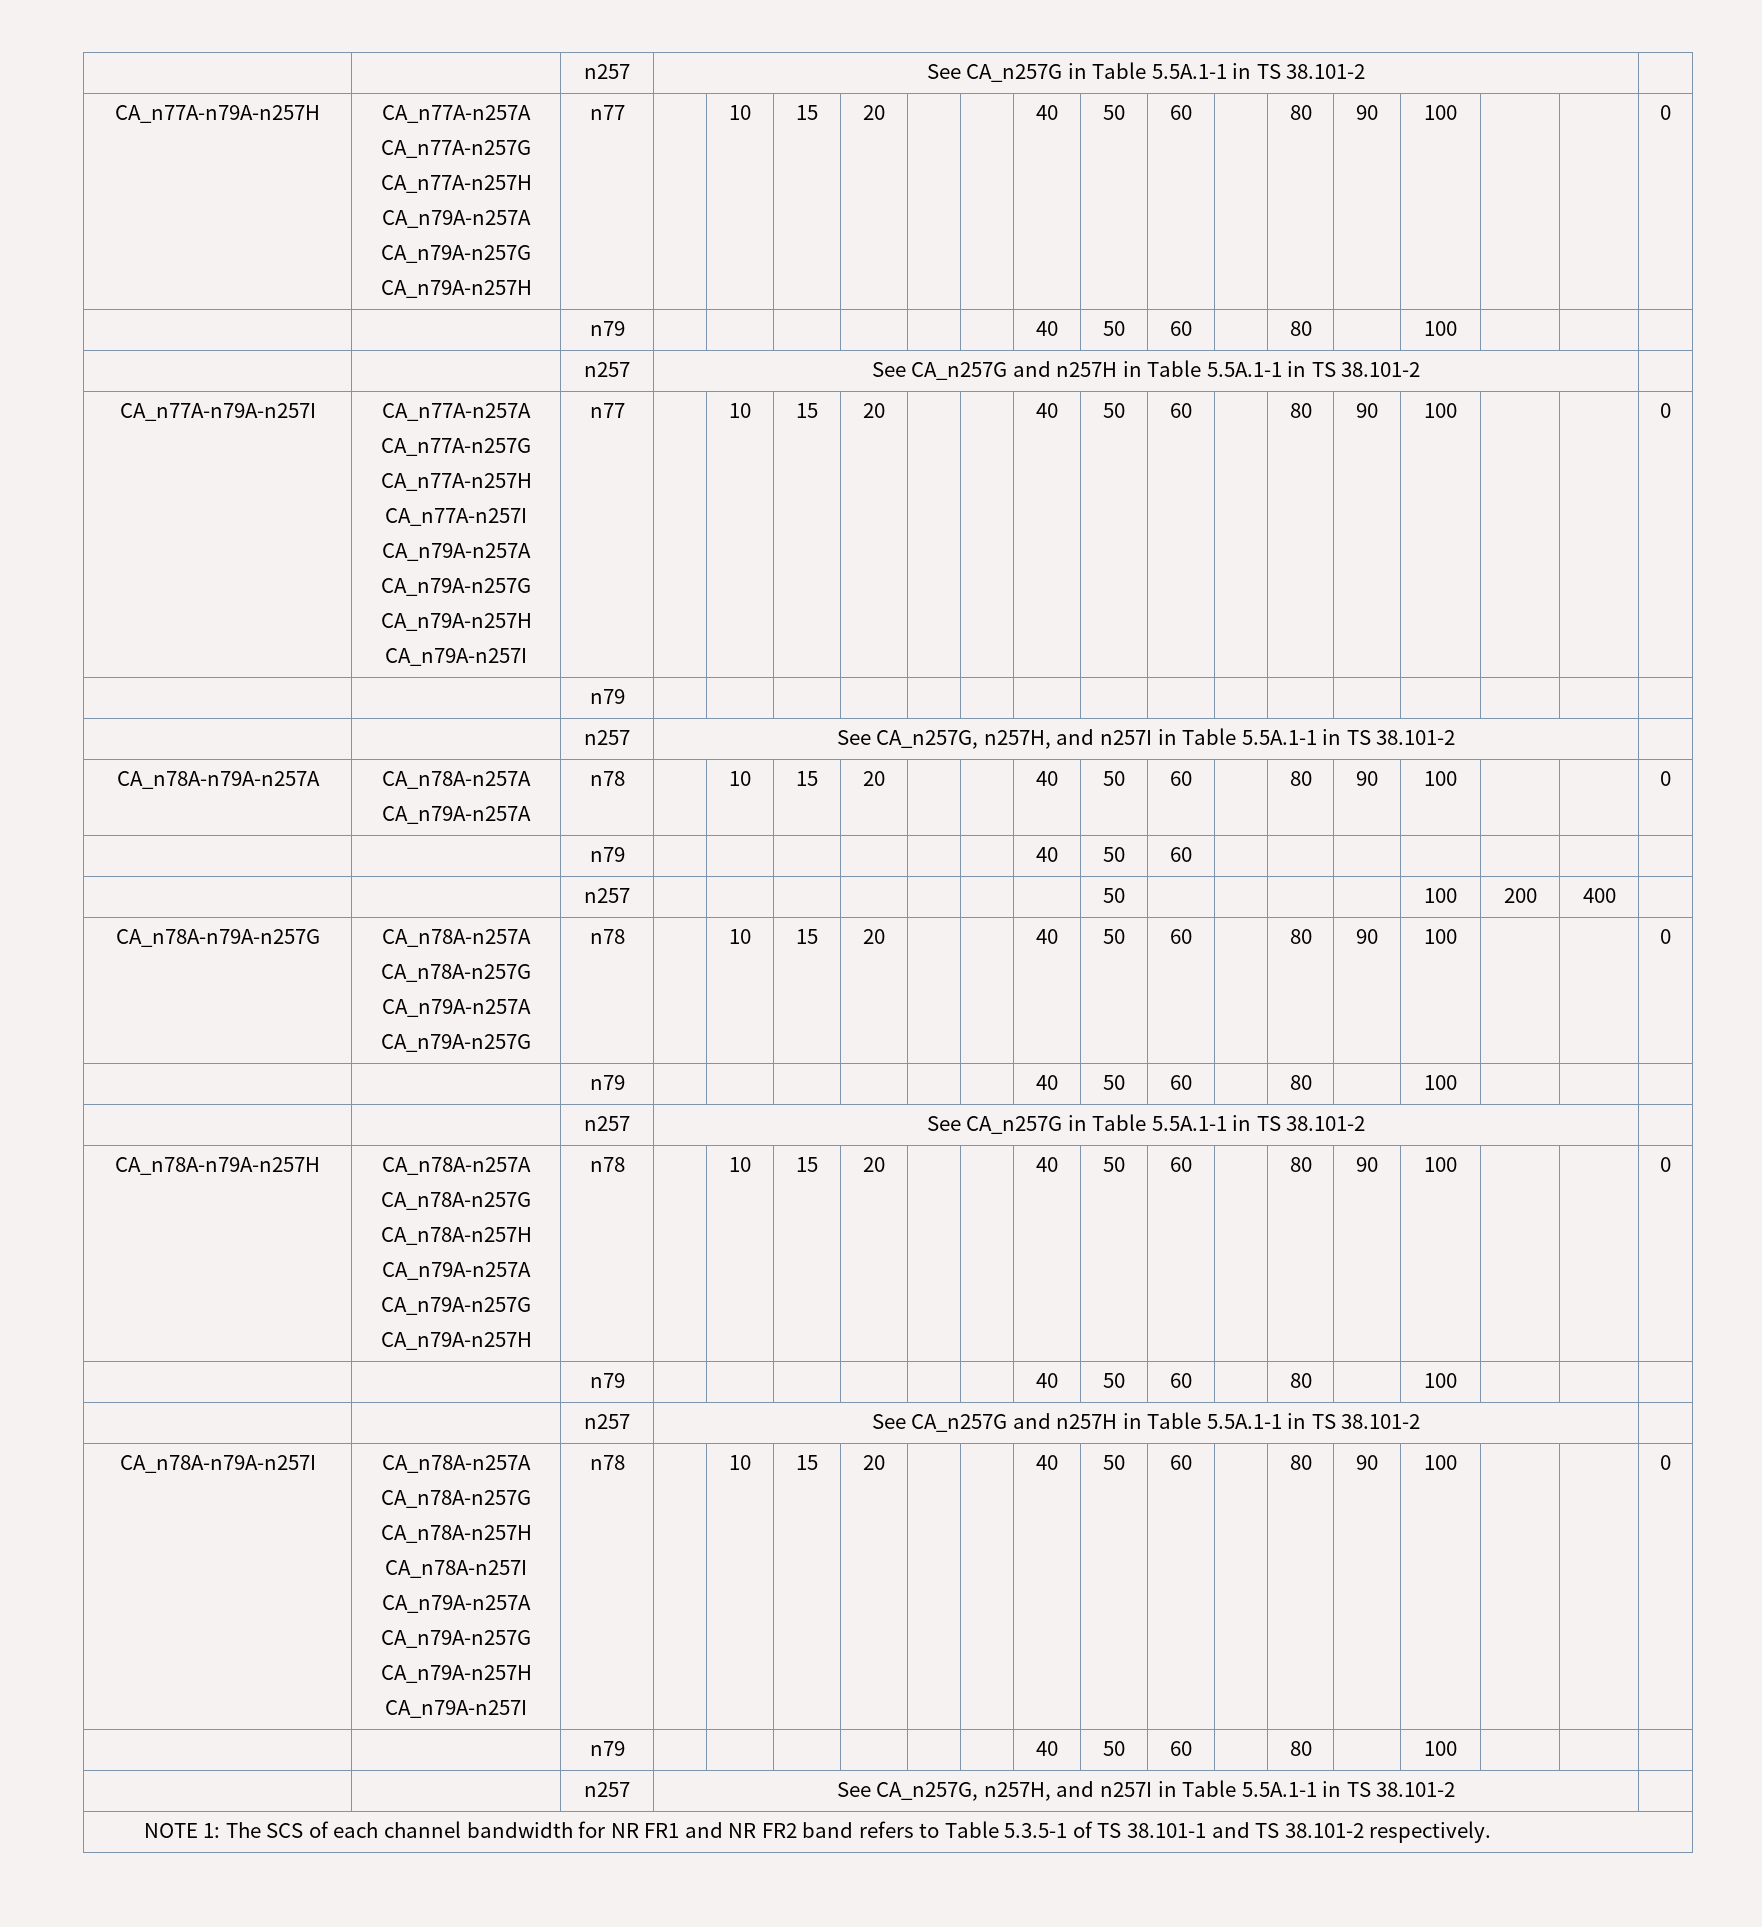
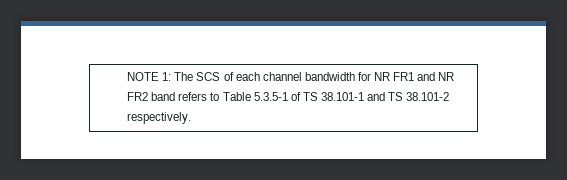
[584,64,630,79] [926,62,1366,82] [115,105,320,123] [382,105,531,123] [381,140,531,158] [380,175,532,193] [382,210,531,228] [381,245,531,263] [380,280,532,298] [589,105,625,120] [729,105,751,120] [796,105,818,120] [863,105,885,120] [1036,105,1058,120] [1103,105,1125,120] [1170,105,1192,120] [1289,105,1312,120] [1356,105,1378,120] [1424,105,1457,120] [1660,105,1671,120] [589,321,625,336] [1036,321,1058,336] [1103,321,1125,336] [1170,321,1192,336] [1289,321,1312,336] [1424,321,1457,336] [584,362,630,377] [871,360,1421,380] [119,403,316,421] [382,403,531,421] [381,438,531,456] [380,473,532,491] [385,508,527,526] [382,543,531,561] [381,578,531,596] [380,613,532,631] [385,648,527,666] [589,403,625,418] [729,403,751,418] [796,403,818,418] [863,403,885,418] [1036,403,1058,418] [1103,403,1125,418] [1170,403,1192,418] [1289,403,1312,418] [1356,403,1378,418] [1424,403,1457,418] [1660,403,1671,418] [589,689,625,704] [584,730,630,745] [836,728,1456,749] [116,771,320,789] [382,771,531,789] [382,806,531,824] [589,771,625,786] [729,771,751,786] [796,771,818,786] [863,771,885,786] [1036,771,1058,786] [1103,771,1125,786] [1170,771,1192,786] [1289,771,1312,786] [1356,771,1378,786] [1424,771,1457,786] [1660,771,1671,786] [589,847,625,862] [1036,847,1058,862] [1103,847,1125,862] [1170,847,1192,862] [584,888,630,903] [1103,888,1125,903] [1424,888,1457,903] [1503,888,1537,903] [1582,888,1616,903] [115,929,320,947] [382,929,531,947] [381,964,531,982] [382,999,531,1017] [381,1034,531,1052] [589,929,625,944] [729,929,751,944] [796,929,818,944] [863,929,885,944] [1036,929,1058,944] [1103,929,1125,944] [1170,929,1192,944] [1289,929,1312,944] [1356,929,1378,944] [1424,929,1457,944] [1660,929,1671,944] [589,1075,625,1090] [1036,1075,1058,1090] [1103,1075,1125,1090] [1170,1075,1192,1090] [1289,1075,1312,1090] [1424,1075,1457,1090] [584,1116,630,1131] [926,1114,1366,1134] [115,1157,320,1175] [382,1157,531,1175] [381,1192,531,1210] [380,1227,532,1245] [382,1262,531,1280] [381,1297,531,1315] [380,1332,532,1350] [589,1157,625,1172] [729,1157,751,1172] [796,1157,818,1172] [863,1157,885,1172] [1036,1157,1058,1172] [1103,1157,1125,1172] [1170,1157,1192,1172] [1289,1157,1312,1172] [1356,1157,1378,1172] [1424,1157,1457,1172] [1660,1157,1671,1172] [589,1373,625,1388] [1036,1373,1058,1388] [1103,1373,1125,1388] [1170,1373,1192,1388] [1289,1373,1312,1388] [1424,1373,1457,1388] [584,1414,630,1429] [871,1412,1421,1432] [119,1455,316,1473] [382,1455,531,1473] [381,1490,531,1508] [380,1525,532,1543] [385,1560,527,1578] [382,1595,531,1613] [381,1630,531,1648] [380,1665,532,1683] [385,1700,527,1718] [589,1455,625,1470] [729,1455,751,1470] [796,1455,818,1470] [863,1455,885,1470] [1036,1455,1058,1470] [1103,1455,1125,1470] [1170,1455,1192,1470] [1289,1455,1312,1470] [1356,1455,1378,1470] [1424,1455,1457,1470] [1660,1455,1671,1470] [589,1741,625,1756] [1036,1741,1058,1756] [1103,1741,1125,1756] [1170,1741,1192,1756] [1289,1741,1312,1756] [1424,1741,1457,1756] [584,1782,630,1797] [836,1780,1456,1801] | | n257 | See CA_n257G in Table 5.5A.1-1 in TS 38.101-2 | // CA_n77A-n79A-n257H | CA_n77A-n257A // CA_n77A-n257G // CA_n77A-n257H // CA_n79A-n257A // CA_n79A-n257G // CA_n79A-n257H | n77 | | 10 | 15 | 20 | | | 40 | 50 | 60 | | 80 | 90 | 100 | | | 0 // | | n79 | | | | | | | 40 | 50 | 60 | | 80 | | 100 | | | // | | n257 | See CA_n257G and n257H in Table 5.5A.1-1 in TS 38.101-2 | // CA_n77A-n79A-n257I | CA_n77A-n257A // CA_n77A-n257G // CA_n77A-n257H // CA_n77A-n257I // CA_n79A-n257A // CA_n79A-n257G // CA_n79A-n257H // CA_n79A-n257I | n77 | | 10 | 15 | 20 | | | 40 | 50 | 60 | | 80 | 90 | 100 | | | 0 // | | n79 | | | | | | | | | | | | | | | | // | | n257 | See CA_n257G, n257H, and n257I in Table 5.5A.1-1 in TS 38.101-2 | // CA_n78A-n79A-n257A | CA_n78A-n257A // CA_n79A-n257A | n78 | | 10 | 15 | 20 | | | 40 | 50 | 60 | | 80 | 90 | 100 | | | 0 // | | n79 | | | | | | | 40 | 50 | 60 | | | | | | | // | | n257 | | | | | | | | 50 | | | | | 100 | 200 | 400 | // CA_n78A-n79A-n257G | CA_n78A-n257A // CA_n78A-n257G // CA_n79A-n257A // CA_n79A-n257G | n78 | | 10 | 15 | 20 | | | 40 | 50 | 60 | | 80 | 90 | 100 | | | 0 // | | n79 | | | | | | | 40 | 50 | 60 | | 80 | | 100 | | | // | | n257 | See CA_n257G in Table 5.5A.1-1 in TS 38.101-2 | // CA_n78A-n79A-n257H | CA_n78A-n257A // CA_n78A-n257G // CA_n78A-n257H // CA_n79A-n257A // CA_n79A-n257G // CA_n79A-n257H | n78 | | 10 | 15 | 20 | | | 40 | 50 | 60 | | 80 | 90 | 100 | | | 0 // | | n79 | | | | | | | 40 | 50 | 60 | | 80 | | 100 | | | // | | n257 | See CA_n257G and n257H in Table 5.5A.1-1 in TS 38.101-2 | // CA_n78A-n79A-n257I | CA_n78A-n257A // CA_n78A-n257G // CA_n78A-n257H // CA_n78A-n257I // CA_n79A-n257A // CA_n79A-n257G // CA_n79A-n257H // CA_n79A-n257I | n78 | | 10 | 15 | 20 | | | 40 | 50 | 60 | | 80 | 90 | 100 | | | 0 // | | n79 | | | | | | | 40 | 50 | 60 | | 80 | | 100 | | | // | | n257 | See CA_n257G, n257H, and n257I in Table 5.5A.1-1 in TS 38.101-2 | // -> (127, 76) none

